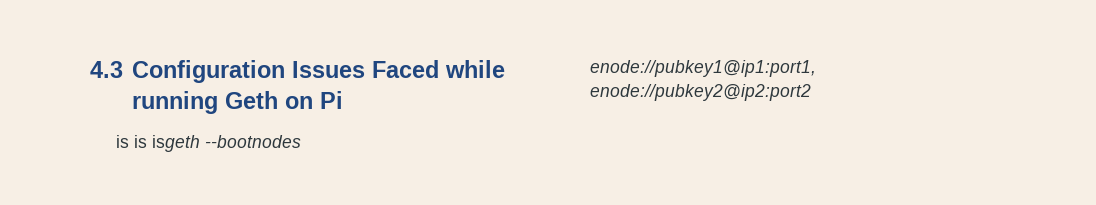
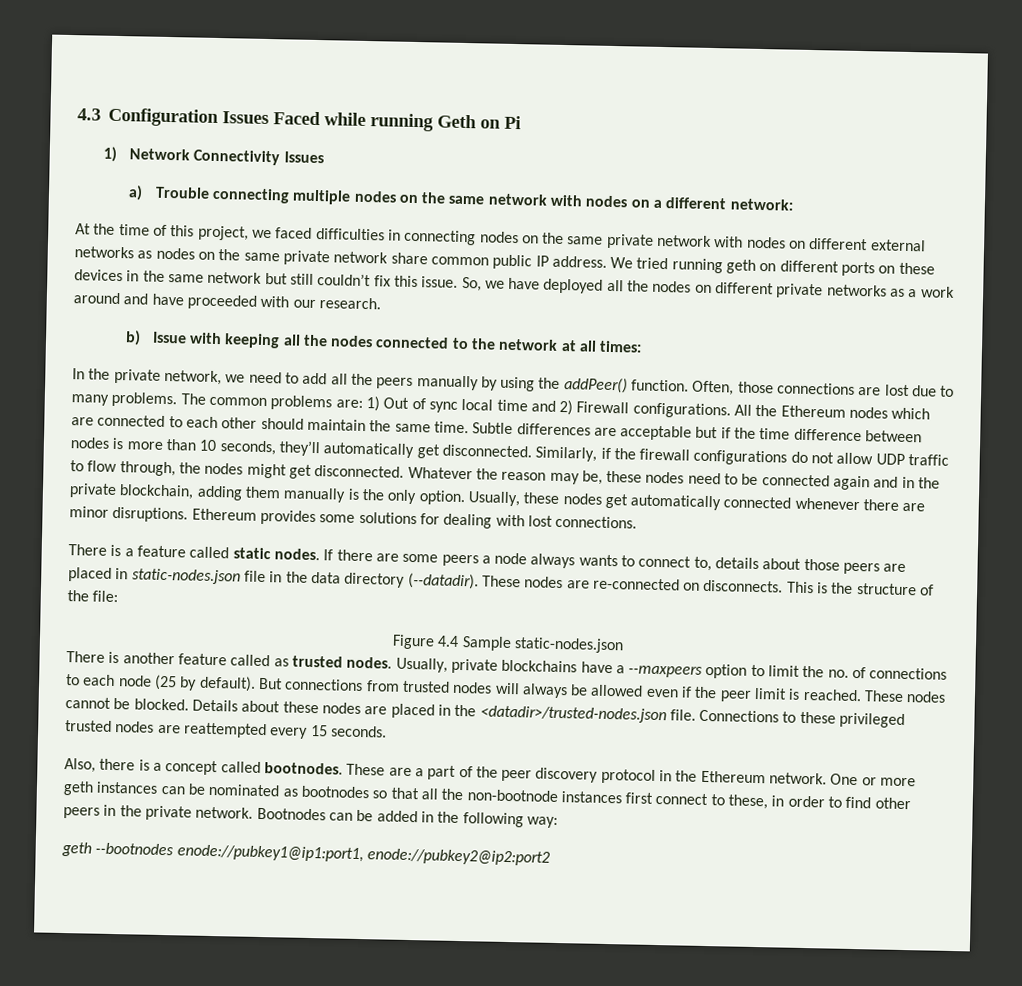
[116,135,201,152] is is isgeth -> [102,146,324,166] [128,185,793,211] [75,223,926,252] [74,246,935,277] [74,269,955,299] [73,292,381,310] [125,330,643,353] [72,368,955,397] [71,391,931,420] [71,414,923,443] [70,437,950,466] [70,460,941,491] [69,483,926,512] [69,506,638,529] [68,544,907,575] [68,567,935,596] [67,590,119,603] [392,634,624,654] [66,651,948,680] [66,674,947,703] [65,697,906,729] [65,720,387,739] [64,758,917,787] [63,781,911,810] [63,804,558,829] [61,841,92,857] 1) Network Connectivity Issues // a) Trouble connecting multiple nodes on the same network with nodes on a different network: // At the time of this project, we faced difficulties in connecting nodes on the same private network with nodes on different external networks as nodes on the same private network share common public IP address. We tried running geth on different ports on these devices in the same network but still couldn’t fix this issue. So, we have deployed all the nodes on different private networks as a work around and have proceeded with our research. // b) Issue with keeping all the nodes connected to the network at all times: // In the private network, we need to add all the peers manually by using the addPeer() function. Often, those connections are lost due to many problems. The common problems are: 1) Out of sync local time and 2) Firewall configurations. All the Ethereum nodes which are connected to each other should maintain the same time. Subtle differences are acceptable but if the time difference between nodes is more than 10 seconds, they’ll automatically get disconnected. Similarly, if the firewall configurations do not allow UDP traffic to flow through, the nodes might get disconnected. Whatever the reason may be, these nodes need to be connected again and in the private blockchain, adding them manually is the only option. Usually, these nodes get automatically connected whenever there are minor disruptions. Ethereum provides some solutions for dealing with lost connections. // There is a feature called static nodes. If there are some peers a node always wants to connect to, details about those peers are placed in static-nodes.json file in the data directory (--datadir). These nodes are re-connected on disconnects. This is the structure of the file: // Figure 4.4 Sample static-nodes.json // There is another feature called as trusted nodes. Usually, private blockchains have a --maxpeers option to limit the no. of connections to each node (25 by default). But connections from trusted nodes will always be allowed even if the peer limit is reached. These nodes cannot be blocked. Details about these nodes are placed in the <datadir>/trusted-nodes.json file. Connections to these privileged trusted nodes are reattempted every 15 seconds. // Also, there is a concept called bootnodes. These are a part of the peer discovery protocol in the Ethereum network. One or more geth instances can be nominated as bootnodes so that all the non-bootnode instances first connect to these, in order to find other peers in the private network. Bootnodes can be added in the following way: // geth

